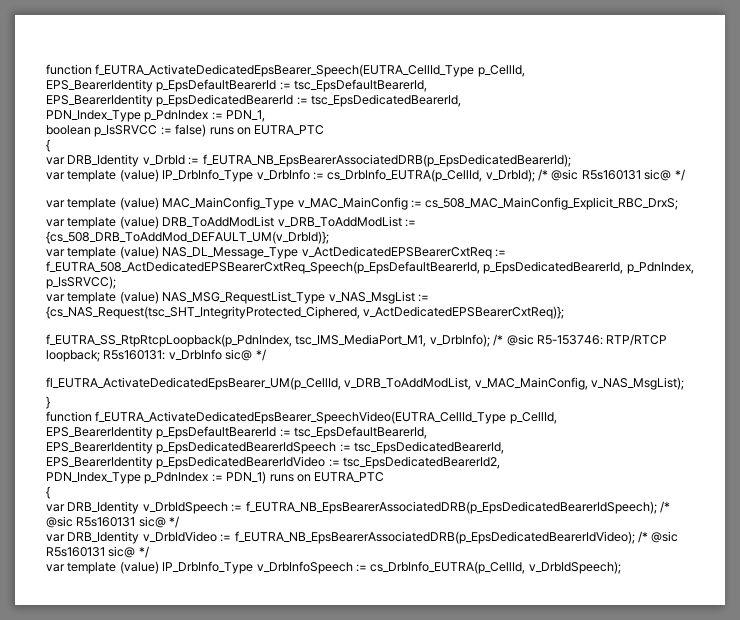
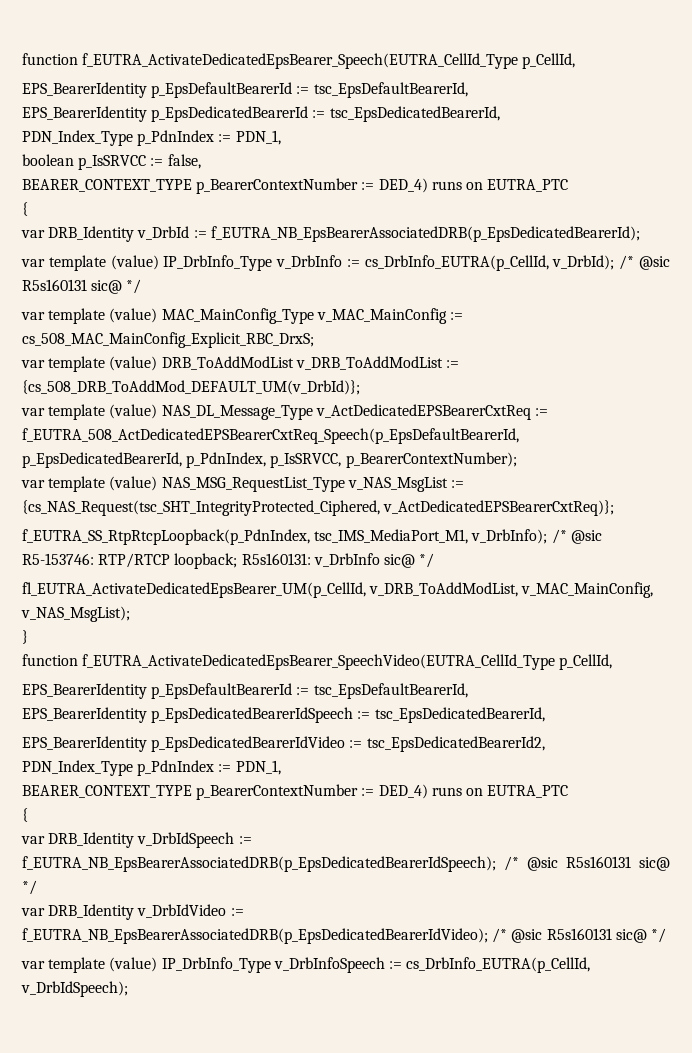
[175,124,207,137] false) -> [167,154,201,169] [22,178,428,194] false, // BEARER_CONTEXT_TYPE p_BearerContextNumber := DED_4)
[46,276,116,289] p_IsSRVCC); -> [270,452,517,468] p_IsSRVCC, p_BearerContextNumber);
[226,471,267,484] PDN_1) -> [235,760,281,775] [22,784,428,800] PDN_1, // BEARER_CONTEXT_TYPE p_BearerContextNumber := DED_4)

